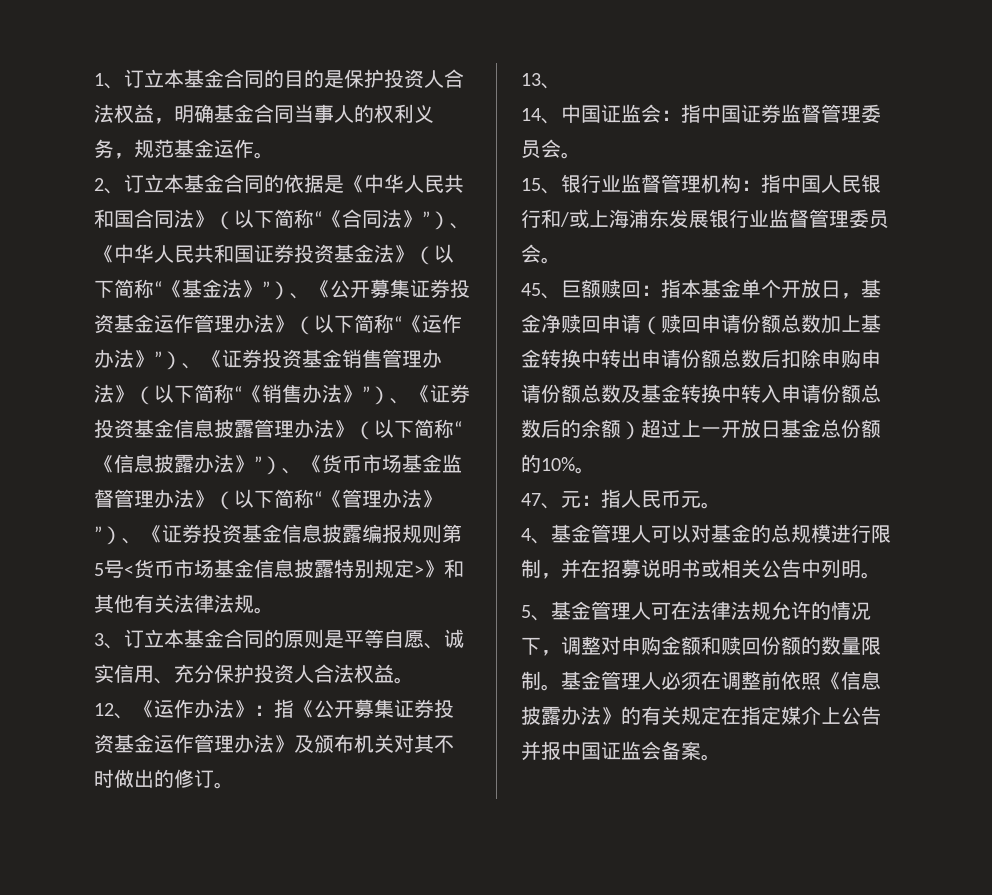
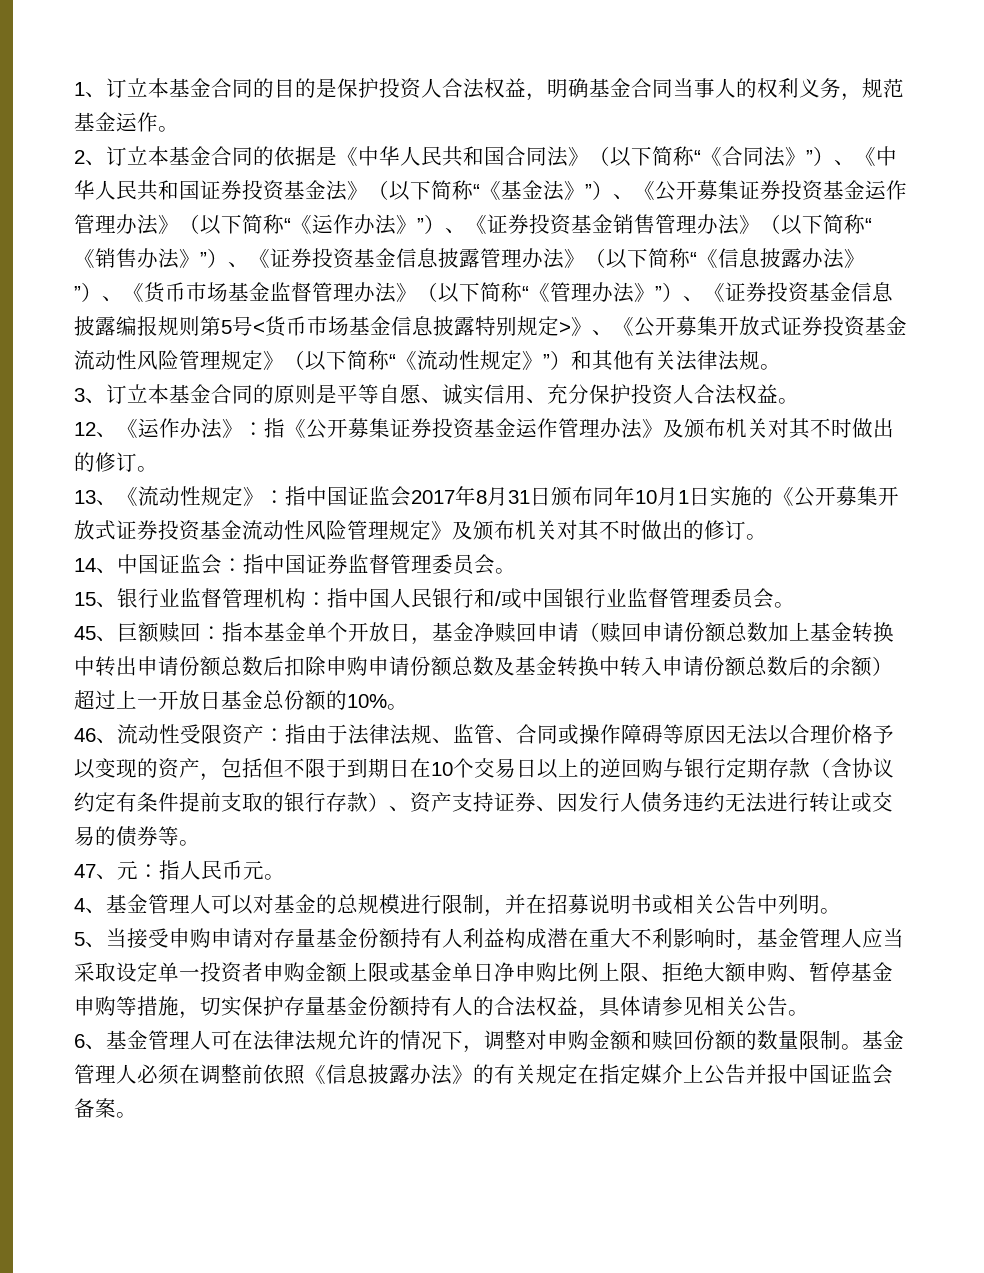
(444, 569) none -> [592,316,907,337] [74,350,571,371] 、《公开募集开放式证券投资基金流动性风险管理规定》（以下简称“《流动性规定》”）
(561, 86) none -> [117,486,899,507] [74,520,767,541] 《流动性规定》：指中国证监会2017年8月31日颁布同年10月1日实施的《公开募集开放式证券投资基金流动性风险管理规定》及颁布机关对其不时做出的修订。
[589,209,709,228] 上海浦东发展 -> [522,588,564,608] 中国
(595, 470) none -> [74,724,894,745] [74,758,894,781] [74,792,893,813] [74,826,200,847] // 46、流动性受限资产：指由于法律法规、监管、合同或操作障碍等原因无法以合理价格予以变现的资产，包括但不限于到期日在10个交易日以上的逆回购与银行定期存款（含协议约定有条件提前支取的银行存款）、资产支持证券、因发行人债务违约无法进行转让或交易的债券等。
(551, 618) none -> [106,928,904,951] [74,962,893,983] [74,996,809,1019] [74,1034,106,1050] 当接受申购申请对存量基金份额持有人利益构成潜在重大不利影响时，基金管理人应当采取设定单一投资者申购金额上限或基金单日净申购比例上限、拒绝大额申购、暂停基金申购等措施，切实保护存量基金份额持有人的合法权益，具体请参见相关公告。 // 6、

